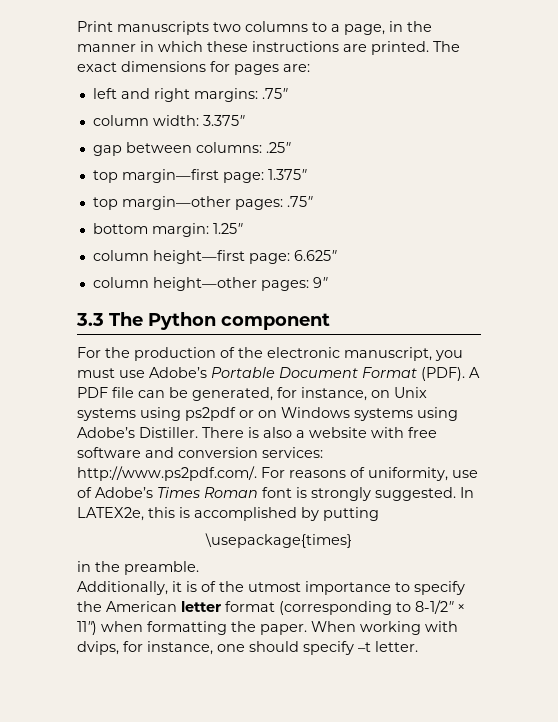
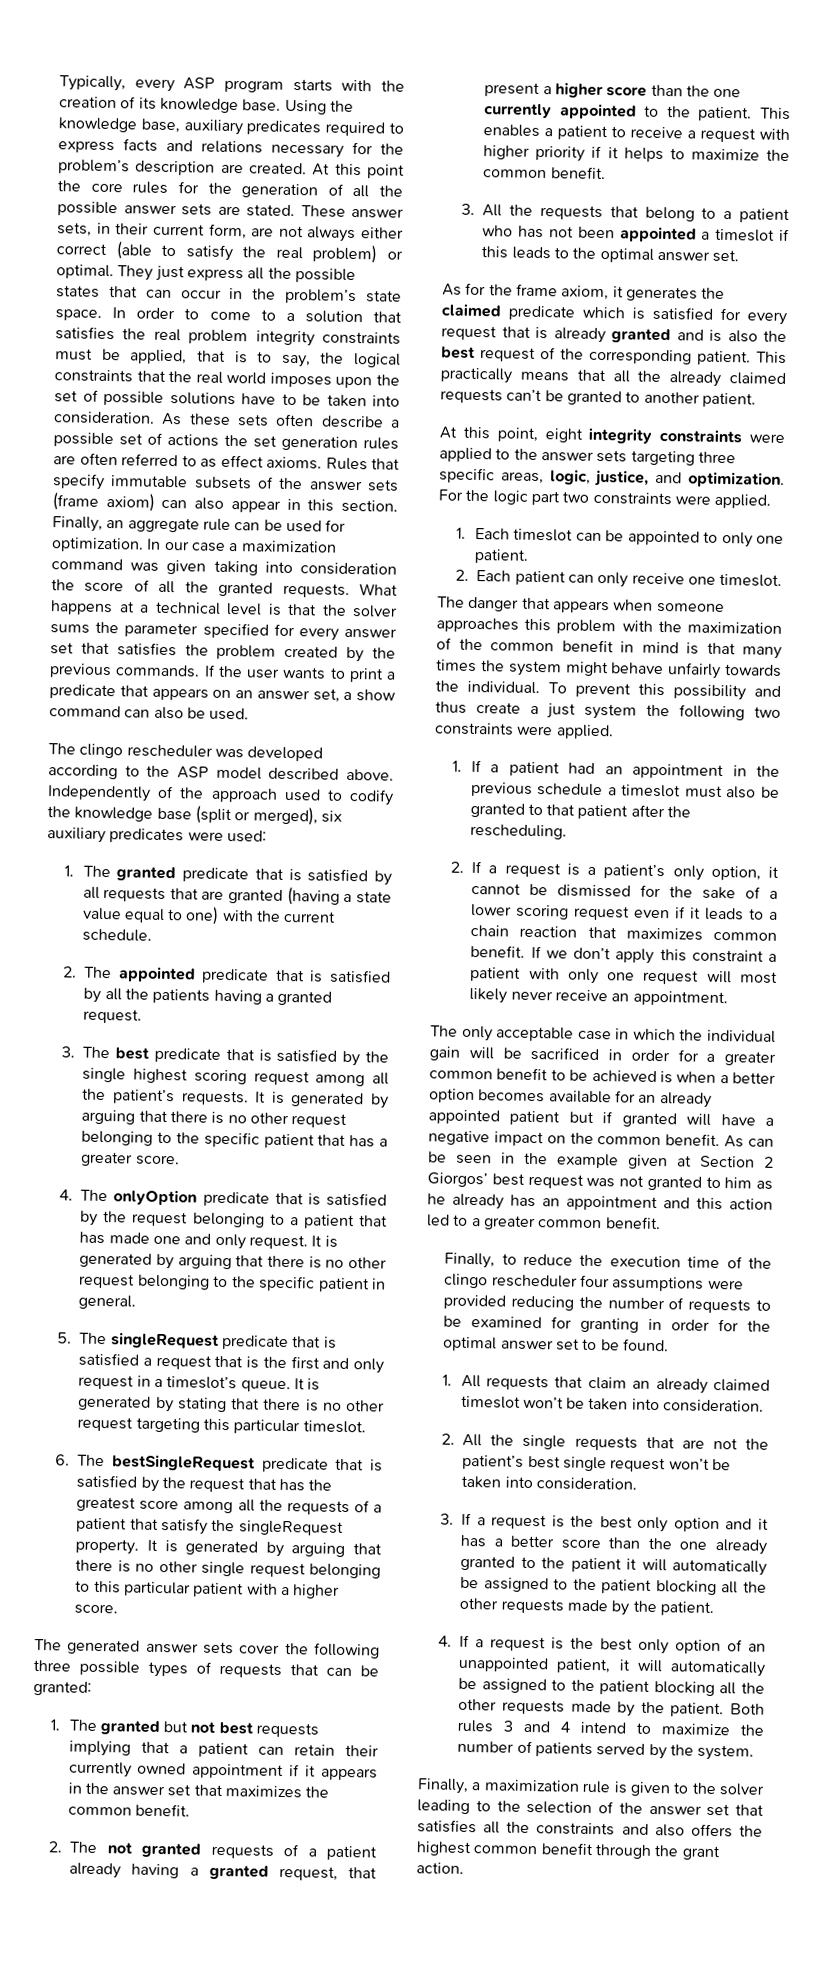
[77,21,432,35] [77,41,460,55] [77,61,310,75] [92,88,288,102] [92,115,245,126] [92,142,291,156] [92,169,307,183] [92,196,313,210] [92,223,243,237] [92,250,337,264] [92,277,328,291] [76,312,330,330] [77,347,463,361] [77,367,480,381] [77,387,427,401] [77,407,458,421] [77,427,437,438] [77,447,323,458] [77,466,478,481] [77,487,474,501] [77,507,379,521] [205,533,352,548] [77,561,199,575] [77,581,465,595] [77,600,465,615] [77,621,458,635] [77,641,418,655] Print manuscripts two columns to a page, in the manner in which these instructions are printed. The exact dimensions for pages are: // left and right margins: .75" // column width: 3.375" // gap between columns: .25" // top margin—first page: 1.375" // top margin—other pages: .75" // bottom margin: 1.25" // column height—first page: 6.625" // column height—other pages: 9" // 3.3 The Python component // For the production of the electronic manuscript, you must use Adobe’s Portable Document Format (PDF). A PDF file can be generated, for instance, on Unix systems using ps2pdf or on Windows systems using Adobe’s Distiller. There is also a website with free software and conversion services: http://www.ps2pdf.com/. For reasons of uniformity, use of Adobe’s Times Roman font is strongly suggested. In LATEX2e, this is accomplished by putting // \usepackage{times} // in the preamble. // Additionally, it is of the utmost importance to specify the American letter format (corresponding to 8-1/2" × 11") when formatting the paper. When working with dvips, for instance, one should specify –t letter. -> [59,75,405,93] [59,96,354,115] [58,117,404,137] [58,138,404,158] [58,159,405,179] [57,180,403,199] [57,201,404,219] [57,222,404,243] [56,241,403,264] [56,264,356,284] [56,285,402,305] [55,307,402,324] [55,326,401,347] [55,348,401,368] [54,369,400,389] [54,389,400,408] [54,411,400,429] [53,432,399,452] [53,452,400,471] [52,473,399,492] [52,492,399,513] [52,516,347,533] [51,537,337,553] [51,558,397,576] [51,579,398,598] [50,600,398,618] [50,621,398,641] [50,642,396,663] [49,663,396,683] [49,684,396,703] [49,705,250,721] [48,743,324,762] [48,764,394,781] [47,785,394,806] [47,805,342,826] [47,827,267,844] [64,865,393,886] [82,886,392,906] [81,906,337,925] [81,928,152,942] [63,966,392,984] [83,987,333,1006] [83,1008,143,1024] [61,1046,389,1067] [82,1067,389,1087] [82,1088,389,1109] [81,1109,348,1128] [81,1130,388,1149] [80,1151,180,1167] [59,1189,388,1207] [80,1210,389,1230] [79,1231,338,1250] [79,1252,387,1270] [78,1273,386,1293] [78,1294,137,1310] [57,1332,337,1351] [78,1352,384,1374] [78,1374,321,1393] [78,1395,385,1413] [77,1416,366,1435] [55,1454,384,1473] [76,1474,333,1493] [76,1496,383,1516] [76,1517,344,1536] [75,1538,382,1558] [75,1559,381,1579] [75,1580,341,1599] [74,1603,119,1615] [34,1638,381,1659] [33,1659,379,1679] [33,1680,92,1696] [50,1719,320,1738] [68,1740,379,1758] [68,1761,378,1781] [67,1782,330,1799] [67,1803,190,1817] [48,1841,377,1861] [69,1862,377,1881] [484,82,742,98] [484,103,791,122] [483,124,790,143] [483,145,790,162] [483,166,606,180] [461,203,790,224] [482,225,790,243] [481,246,740,263] [442,282,726,302] [441,303,787,326] [441,325,787,344] [441,346,787,366] [440,367,786,387] [440,388,756,408] [439,426,785,444] [439,447,736,466] [439,467,785,488] [438,489,772,509] [456,527,784,548] [473,548,529,564] [455,569,783,588] [437,596,725,614] [436,617,782,635] [436,637,782,659] [436,659,782,679] [435,680,781,701] [435,701,781,721] [435,722,614,740] [452,759,780,780] [470,781,780,799] [469,802,692,820] [469,823,567,840] [450,860,779,881] [471,882,778,900] [471,903,778,921] [470,924,777,941] [470,944,777,964] [470,966,778,985] [469,987,728,1007] [430,1025,776,1043] [429,1046,776,1066] [429,1067,776,1084] [429,1088,712,1108] [428,1109,774,1128] [428,1130,774,1148] [428,1151,774,1170] [427,1172,773,1191] [427,1193,773,1212] [427,1214,661,1231] [444,1252,772,1269] [444,1273,744,1292] [443,1294,771,1314] [443,1315,771,1333] [443,1336,669,1352] [442,1374,770,1394] [460,1395,765,1413] [441,1433,769,1451] [462,1454,731,1473] [461,1475,637,1491] [440,1512,769,1533] [460,1534,767,1555] [460,1555,767,1576] [460,1576,767,1596] [459,1597,714,1617] [438,1634,766,1655] [458,1656,766,1677] [458,1677,765,1697] [458,1698,765,1718] [457,1719,764,1736] [457,1740,755,1761] [417,1778,765,1797] [417,1799,764,1817] [417,1819,763,1838] [416,1841,721,1861] [416,1862,464,1874] Typically, every ASP program starts with the creation of its knowledge base. Using the knowledge base, auxiliary predicates required to express facts and relations necessary for the problem’s description are created. At this point the core rules for the generation of all the possible answer sets are stated. These answer sets, in their current form, are not always either correct (able to satisfy the real problem) or optimal. They just express all the possible states that can occur in the problem’s state space. In order to come to a solution that satisfies the real problem integrity constraints must be applied, that is to say, the logical constraints that the real world imposes upon the set of possible solutions have to be taken into consideration. As these sets often describe a possible set of actions the set generation rules are often referred to as effect axioms. Rules that specify immutable subsets of the answer sets (frame axiom) can also appear in this section. Finally, an aggregate rule can be used for optimization. In our case a maximization command was given taking into consideration the score of all the granted requests. What happens at a technical level is that the solver sums the parameter specified for every answer set that satisfies the problem created by the previous commands. If the user wants to print a predicate that appears on an answer set, a show command can also be used. // The clingo rescheduler was developed according to the ASP model described above. Independently of the approach used to codify the knowledge base (split or merged), six auxiliary predicates were used: // 1. The granted predicate that is satisfied by all requests that are granted (having a state value equal to one) with the current schedule. // 2. The appointed predicate that is satisfied by all the patients having a granted request. // 3. The best predicate that is satisfied by the single highest scoring request among all the patient’s requests. It is generated by arguing that there is no other request belonging to the specific patient that has a greater score. // 4. The onlyOption predicate that is satisfied by the request belonging to a patient that has made one and only request. It is generated by arguing that there is no other request belonging to the specific patient in general. // 5. The singleRequest predicate that is satisfied a request that is the first and only request in a timeslot’s queue. It is generated by stating that there is no other request targeting this particular timeslot. // 6. The bestSingleRequest predicate that is satisfied by the request that has the greatest score among all the requests of a patient that satisfy the singleRequest property. It is generated by arguing that there is no other single request belonging to this particular patient with a higher score. // The generated answer sets cover the following three possible types of requests that can be granted: // 1. The granted but not best requests implying that a patient can retain their currently owned appointment if it appears in the answer set that maximizes the common benefit. // 2. The not granted requests of a patient already having a granted request, that present a higher score than the one currently appointed to the patient. This enables a patient to receive a request with higher priority if it helps to maximize the common benefit. // 3. All the requests that belong to a patient who has not been appointed a timeslot if this leads to the optimal answer set. // As for the frame axiom, it generates the claimed predicate which is satisfied for every request that is already granted and is also the best request of the corresponding patient. This practically means that all the already claimed requests can’t be granted to another patient. // At this point, eight integrity constraints were applied to the answer sets targeting three specific areas, logic, justice, and optimization. For the logic part two constraints were applied. // 1. Each timeslot can be appointed to only one patient. // 2. Each patient can only receive one timeslot. // The danger that appears when someone approaches this problem with the maximization of the common benefit in mind is that many times the system might behave unfairly towards the individual. To prevent this possibility and thus create a just system the following two constraints were applied. // 1. If a patient had an appointment in the previous schedule a timeslot must also be granted to that patient after the rescheduling. // 2. If a request is a patient’s only option, it cannot be dismissed for the sake of a lower scoring request even if it leads to a chain reaction that maximizes common benefit. If we don’t apply this constraint a patient with only one request will most likely never receive an appointment. // The only acceptable case in which the individual gain will be sacrificed in order for a greater common benefit to be achieved is when a better option becomes available for an already appointed patient but if granted will have a negative impact on the common benefit. As can be seen in the example given at Section 2 Giorgos’ best request was not granted to him as he already has an appointment and this action led to a greater common benefit. // Finally, to reduce the execution time of the clingo rescheduler four assumptions were provided reducing the number of requests to be examined for granting in order for the optimal answer set to be found. // 1. All requests that claim an already claimed timeslot won’t be taken into consideration. // 2. All the single requests that are not the patient’s best single request won’t be taken into consideration. // 3. If a request is the best only option and it has a better score than the one already granted to the patient it will automatically be assigned to the patient blocking all the other requests made by the patient. // 4. If a request is the best only option of an unappointed patient, it will automatically be assigned to the patient blocking all the other requests made by the patient. Both rules 3 and 4 intend to maximize the number of patients served by the system. // Finally, a maximization rule is given to the solver leading to the selection of the answer set that satisfies all the constraints and also offers the highest common benefit through the grant action.

